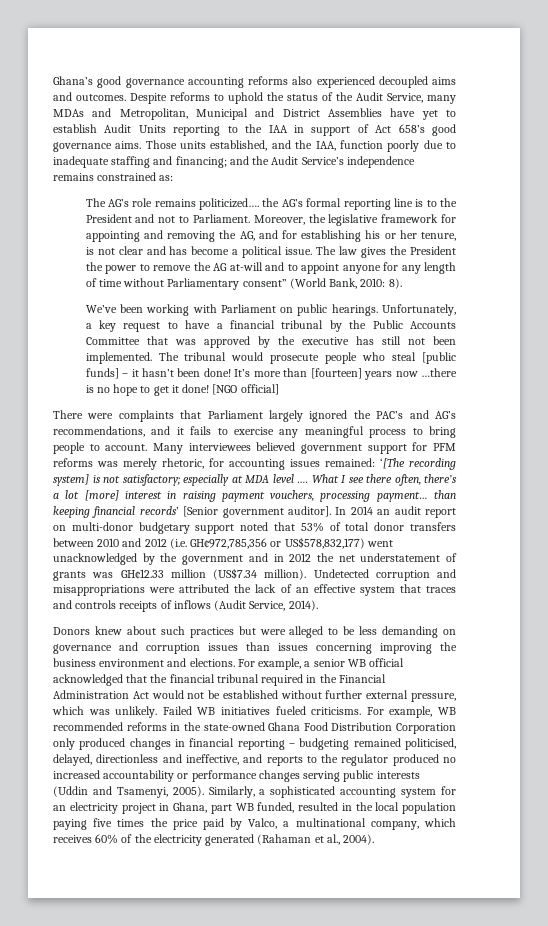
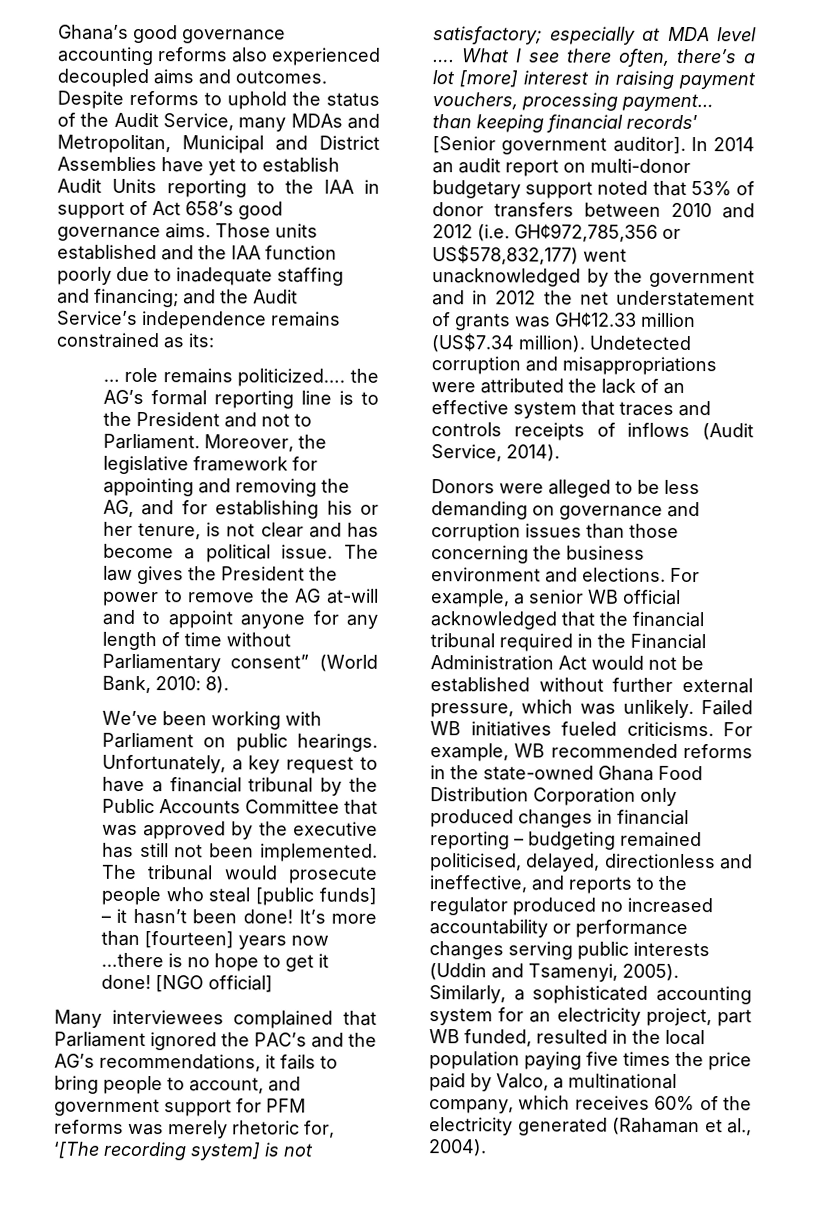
[210,140,336,151] established, and the IAA, -> [57,244,261,261] established and the IAA
[159,175,174,181] [85,198,130,207] as: // The AG’s -> [163,333,214,349] [102,378,120,382] as its: // …
[53,410,174,422] There were complaints -> [54,1009,334,1029] Many interviewees complained
[269,410,303,422] largely -> (146, 1039) none
(429, 414) none -> [348,1032,377,1047] the
[151,426,171,435] and -> (261, 1062) none
[234,426,456,438] [53,442,296,454] exercise any meaningful process to bring people to account. Many interviewees believed -> [54,1075,301,1095] bring people to account, and
[162,458,375,470] rhetoric, for accounting issues remained: -> [232,1120,335,1138] rhetoric for,
[345,522,370,531] total -> (755, 188) none
[94,626,256,638] knew about such practices but -> (495, 486) none
[278,643,432,654] issues concerning improving -> [629,523,679,538] [431,545,529,564] those concerning
[121,802,207,814] project in Ghana, -> [645,1007,712,1027] project,

